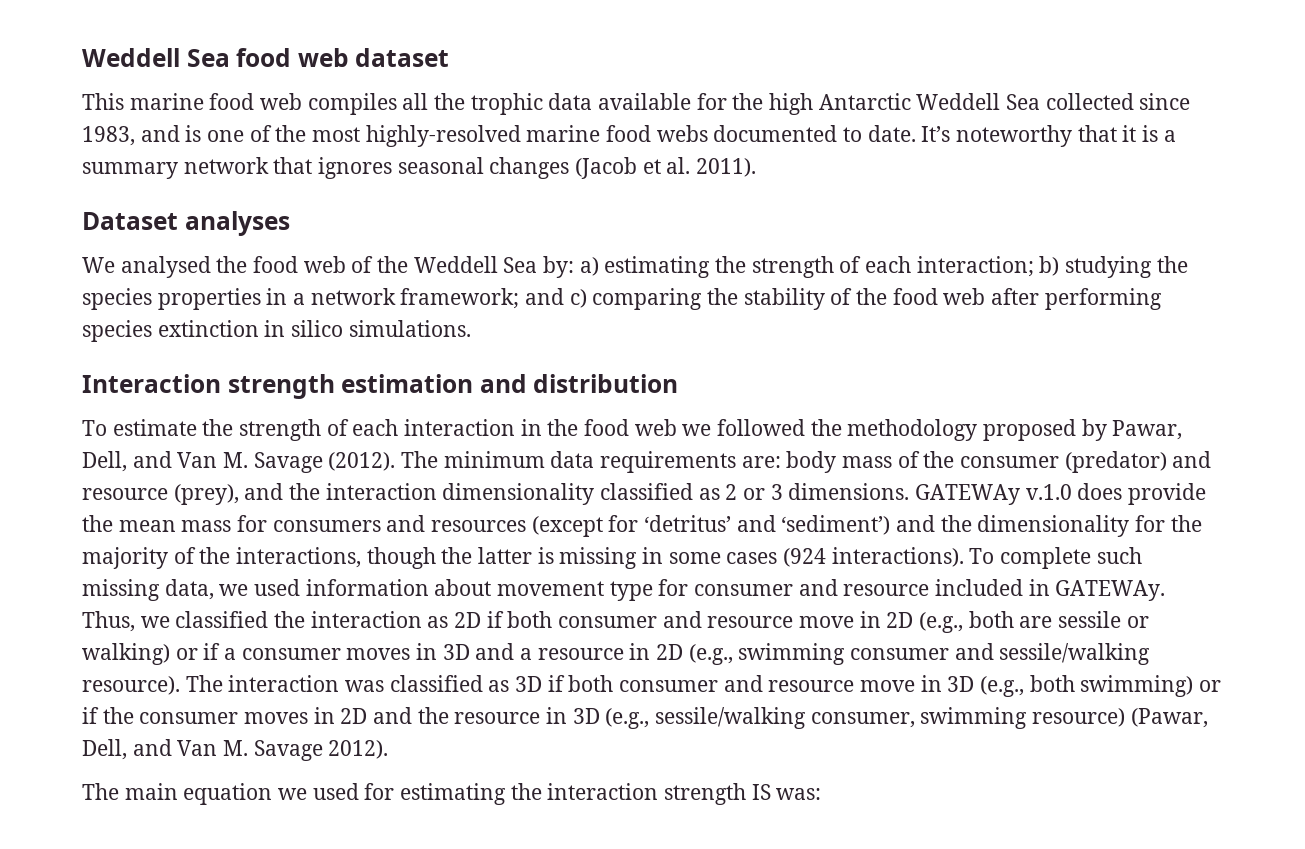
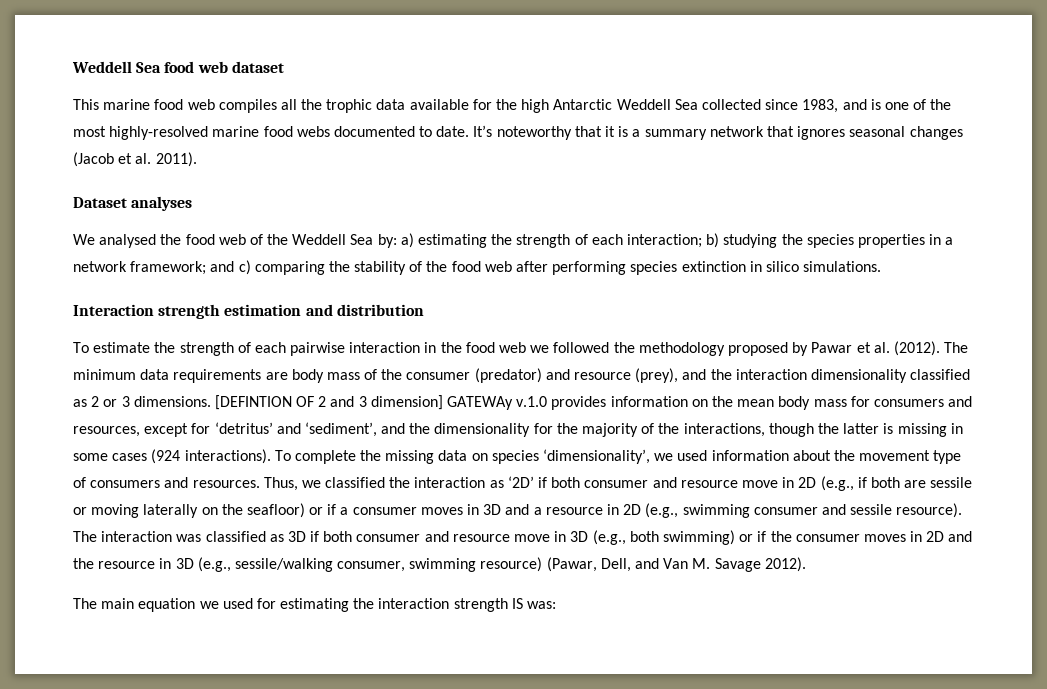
(399, 427) none -> [290,342,346,356] pairwise
[1112,420,1183,440] [82,451,323,473] Pawar, Dell, and Van M. Savage -> [811,342,890,353] Pawar et al.
[741,456,781,468] are: -> [265,372,288,380] are
[915,483,1207,505] GATEWAy v.1.0 does provide -> [214,395,708,410] [DEFINTION OF 2 and 3 dimension] GATEWAy v.1.0 provides information on
(176, 526) none -> [778,396,811,410] body
[431,516,603,537] resources (except -> [73,423,189,437] resources, except
[781,515,891,535] ‘sediment’) -> [304,422,377,437] ‘sediment’,
[1096,547,1142,564] [82,579,214,601] such missing data, -> [360,449,651,464] the missing data on species ‘dimensionality’,
(492, 587) none -> [833,450,855,461] the
[658,579,1166,601] for consumer and resource included in GATEWAy. -> [73,477,260,488] of consumers and resources.
[454,612,482,628] 2D -> [507,476,534,488] ‘2D’
(964, 622) none -> [857,477,867,488] if
[82,643,170,665] walking) -> [91,503,305,518] moving laterally on the seafloor)
[999,643,1151,665] sessile/walking -> [850,504,893,515] sessile

